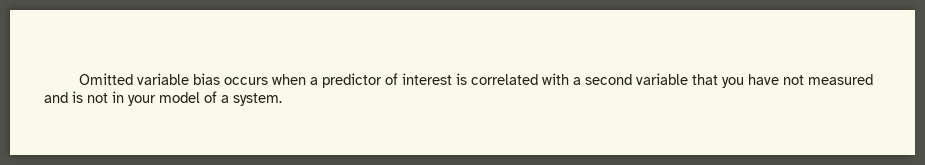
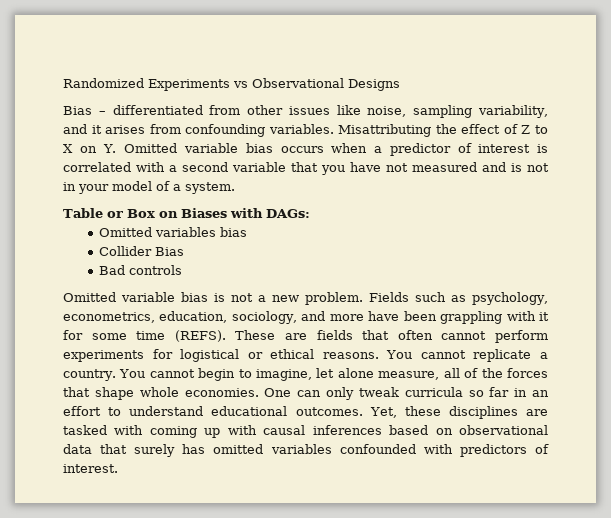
(78, 79) none -> [63,78,400,91] [63,105,549,118] [63,124,549,137] [63,144,117,153] Randomized Experiments vs Observational Designs // Bias – differentiated from other issues like noise, sampling variability, and it arises from confounding variables. Misattributing the effect of Z to X on Y.
(282, 99) none -> [63,208,310,218] [99,227,248,237] [99,246,185,256] [99,265,183,275] [63,292,549,305] [63,311,549,324] [63,330,549,343] [63,349,548,362] [63,368,548,381] [63,387,549,400] [63,406,548,419] [63,425,549,438] [63,444,549,457] [63,464,118,473] // Table or Box on Biases with DAGs: // Omitted variables bias // Collider Bias // Bad controls // Omitted variable bias is not a new problem. Fields such as psychology, econometrics, education, sociology, and more have been grappling with it for some time (REFS). These are fields that often cannot perform experiments for logistical or ethical reasons. You cannot replicate a country. You cannot begin to imagine, let alone measure, all of the forces that shape whole economies. One can only tweak curricula so far in an effort to understand educational outcomes. Yet, these disciplines are tasked with coming up with causal inferences based on observational data that surely has omitted variables confounded with predictors of interest.

